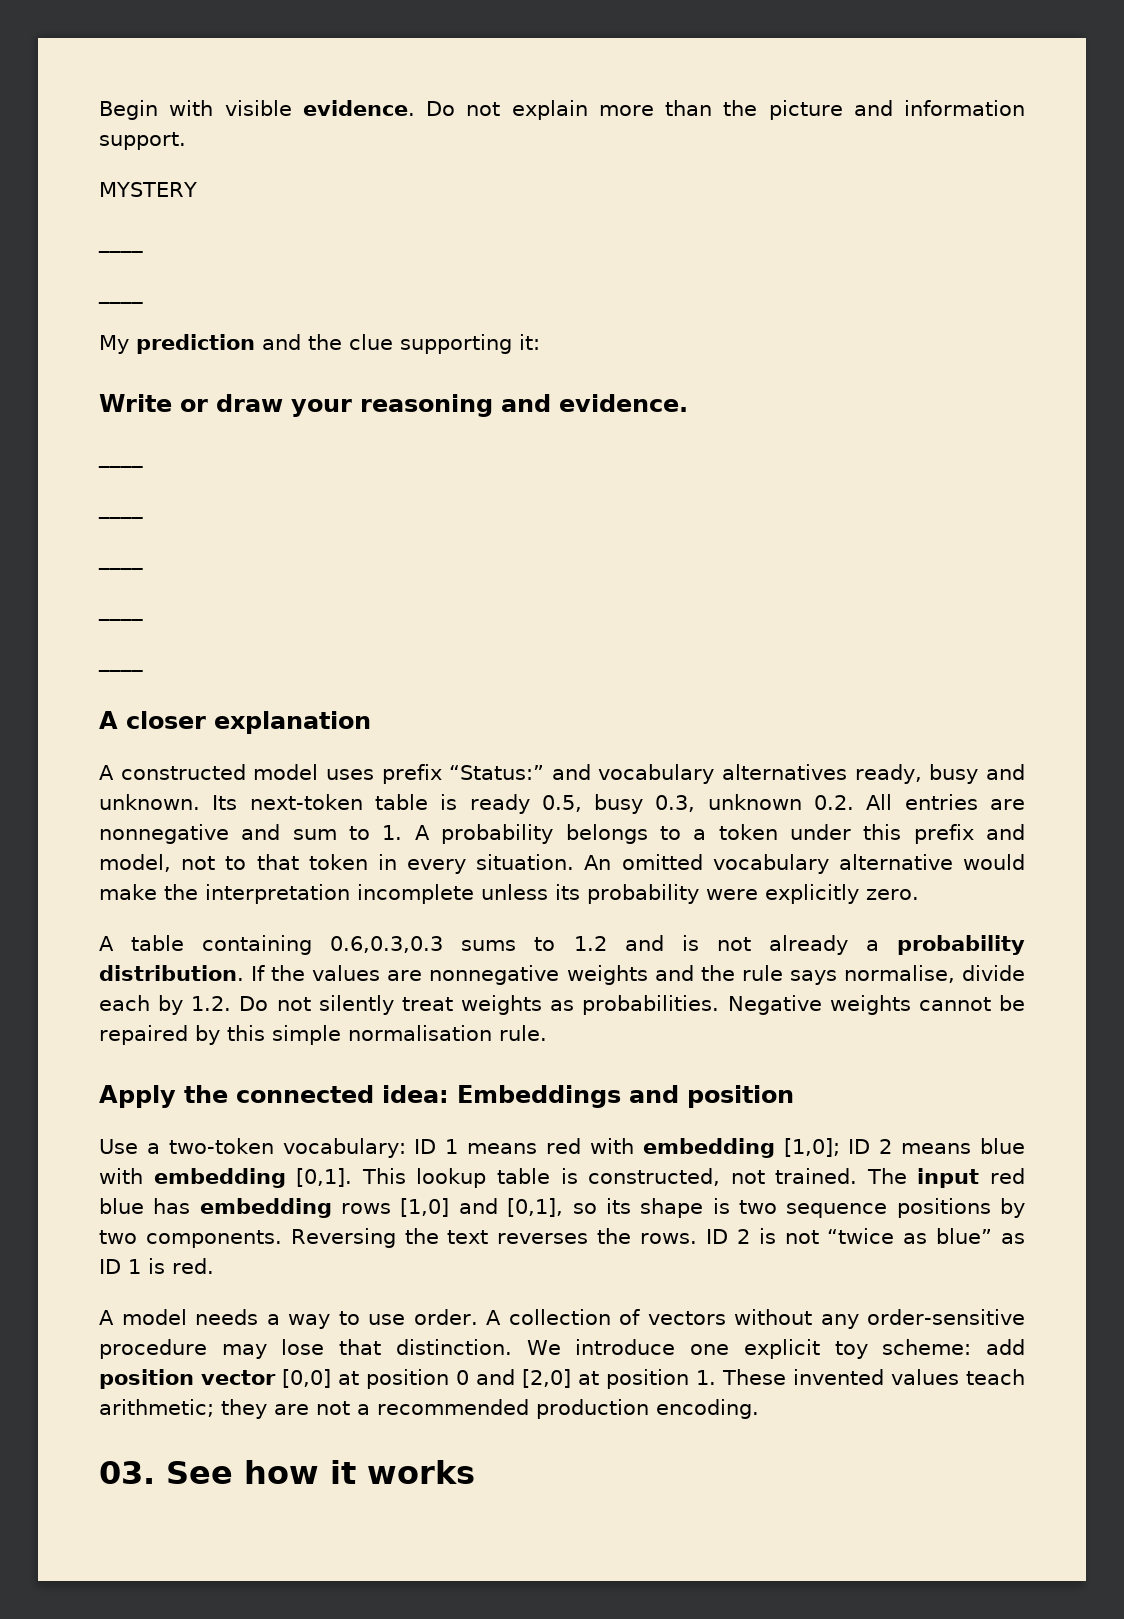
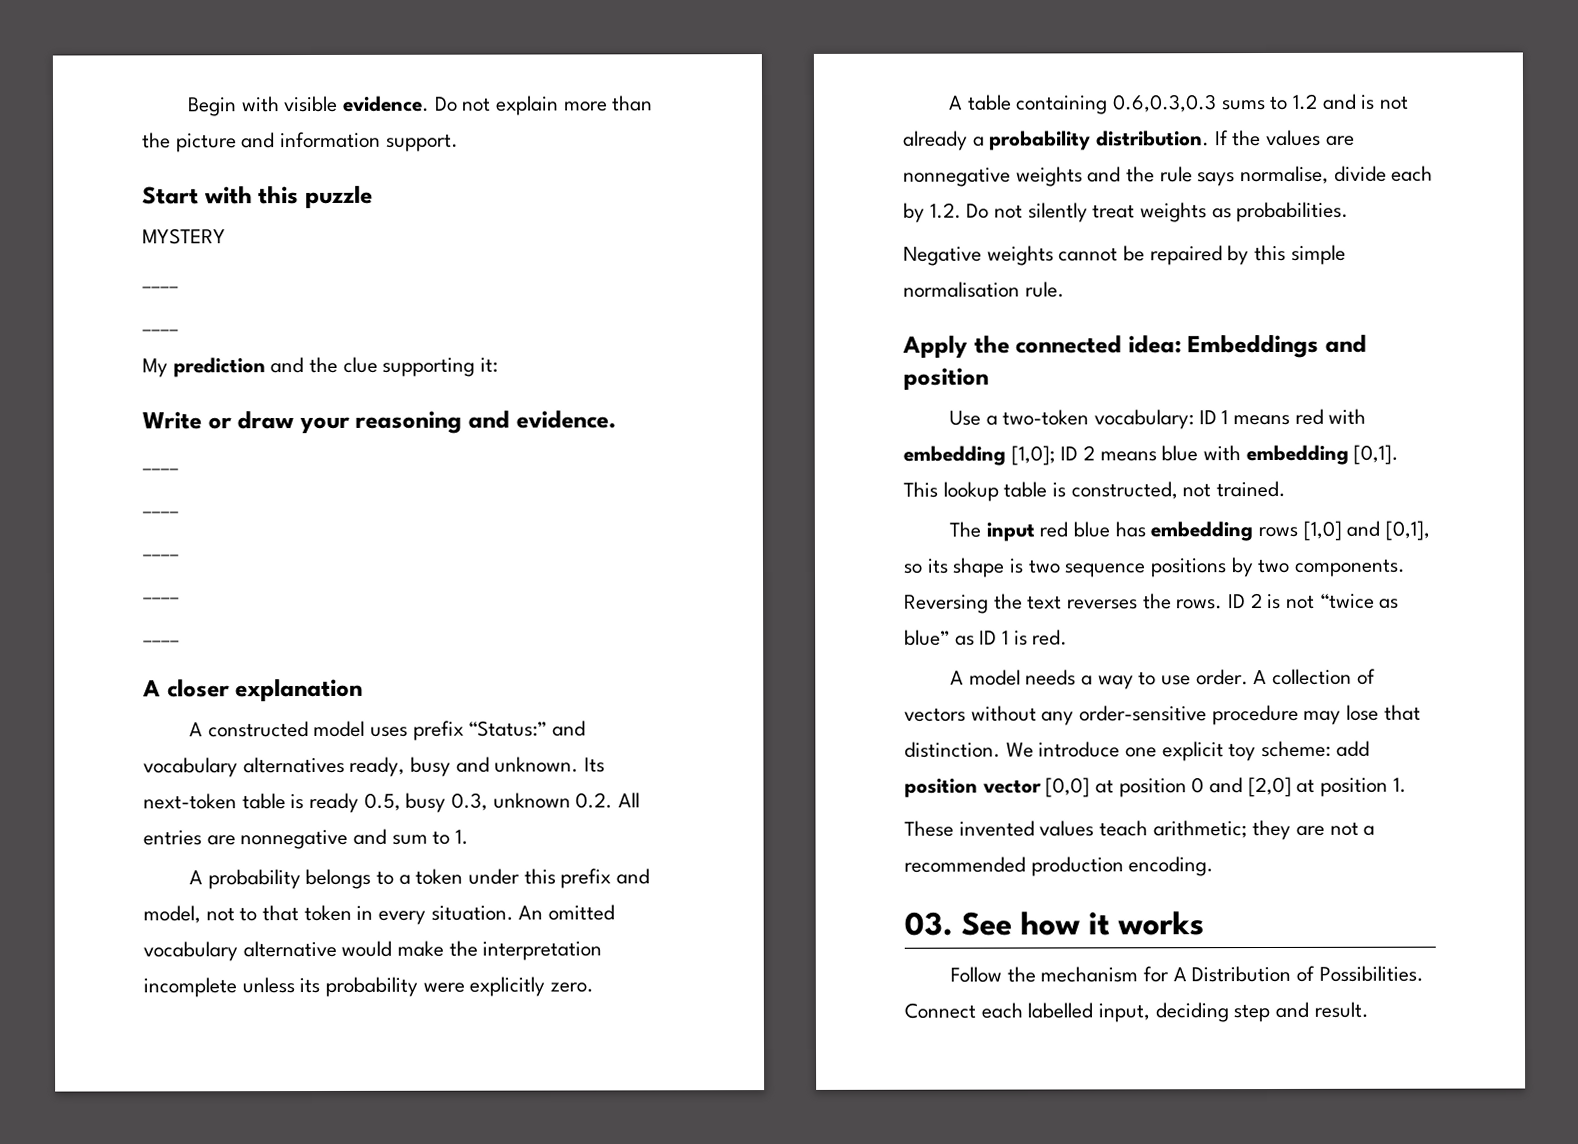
(186, 141) none -> [142,185,373,210] // Start with this puzzle
(403, 832) none -> (470, 837) //
(720, 1005) none -> (1350, 212) //
(858, 1176) none -> (1287, 489) //
(716, 1377) none -> (1407, 785) //
(475, 1472) none -> [950,965,1424,983] [904,1001,1369,1023] // Follow the mechanism for A Distribution of Possibilities. Connect each labelled input, deciding step and result.

